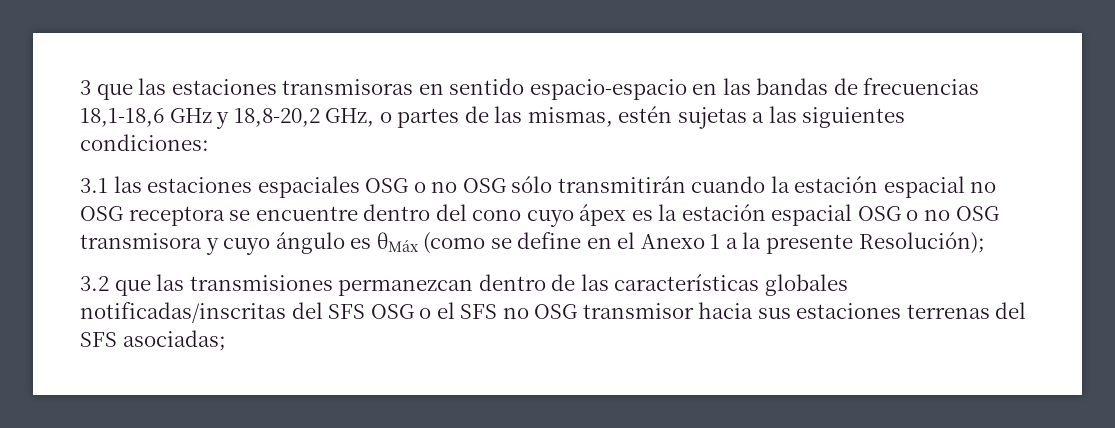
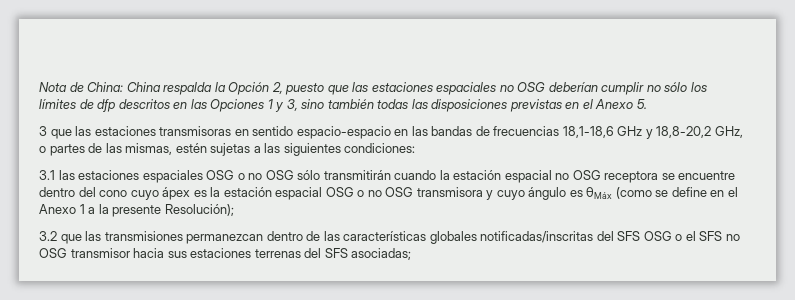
(80, 87) none -> [39,82,707,95] [39,99,647,112] Nota de China: China respalda la Opción 2, puesto que las estaciones espaciales no OSG deberían cumplir no sólo los límites de dfp descritos en las Opciones 1 y 3, sino también todas las disposiciones previstas en el Anexo 5. //

